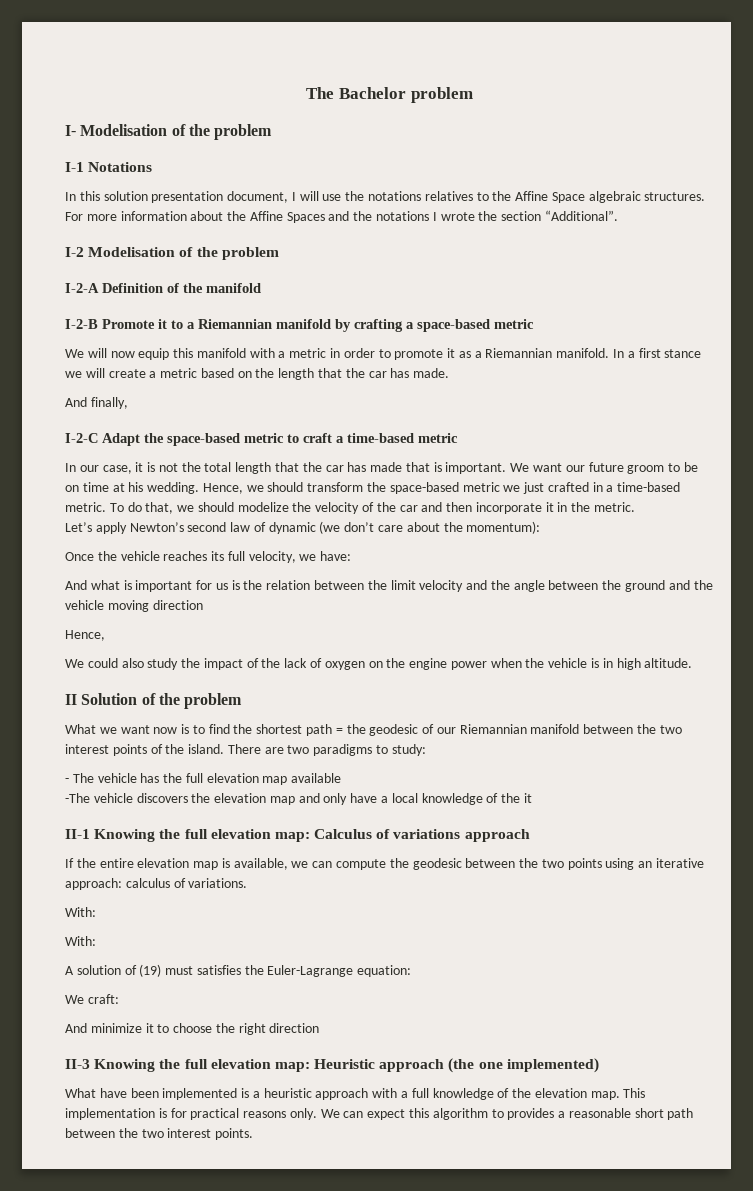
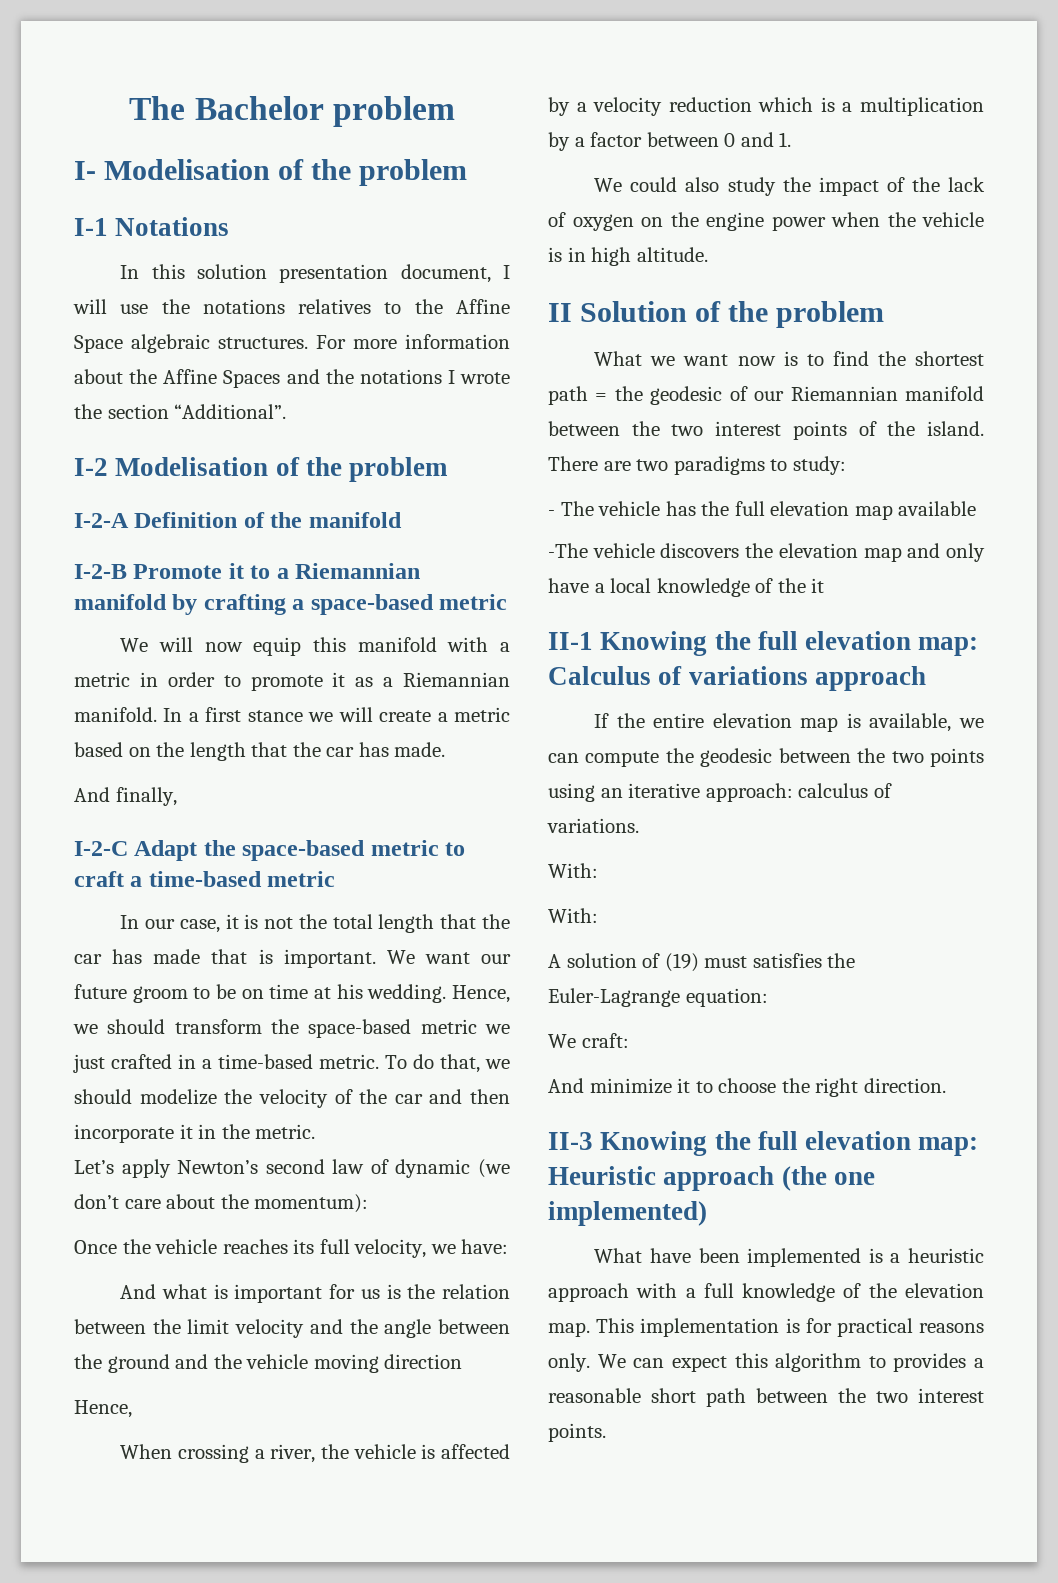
(105, 635) none -> [120,1444,511,1463] [548,97,984,116] [548,132,792,151] // When crossing a river, the vehicle is affected by a velocity reduction which is a multiplication by a factor between 0 and 1.
[269,1023,320,1033] direction -> [863,1078,946,1093] direction.

